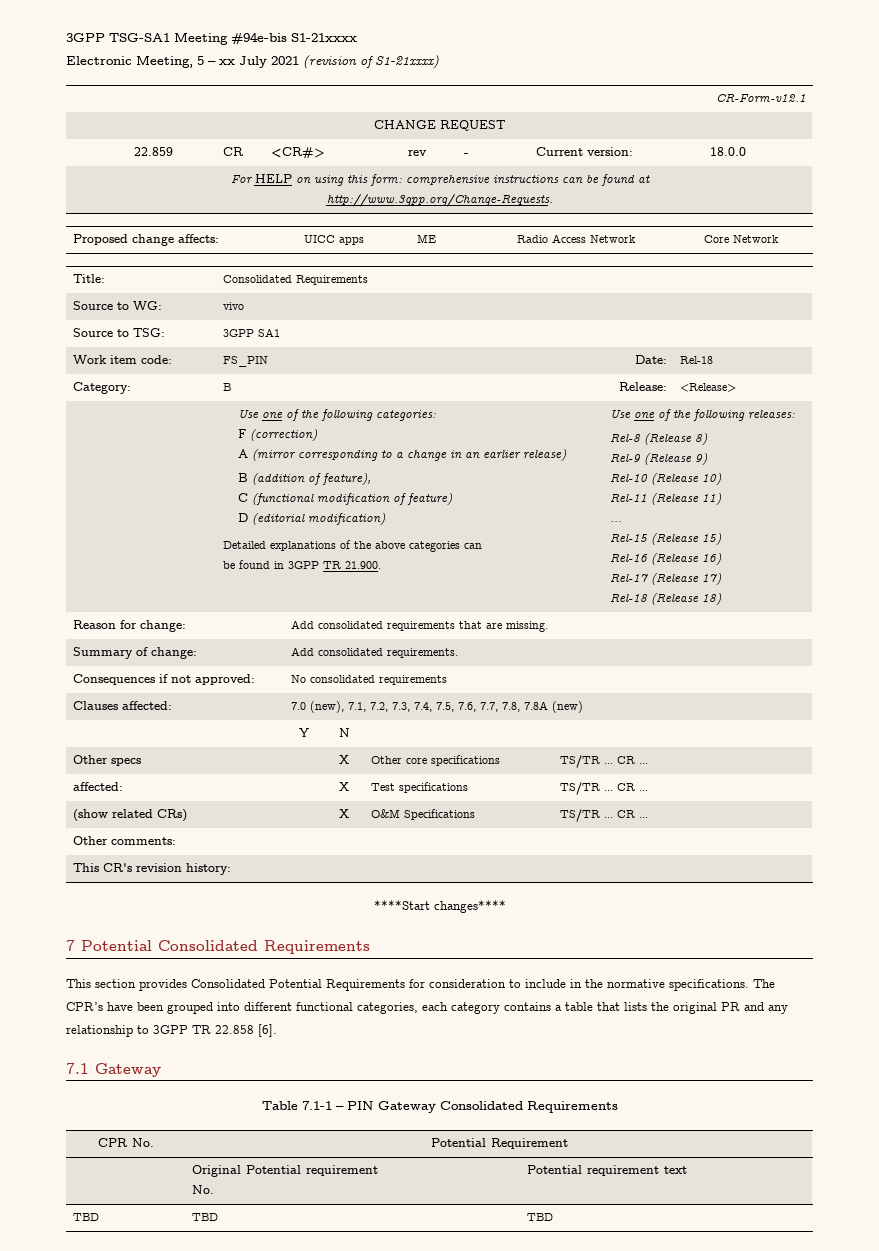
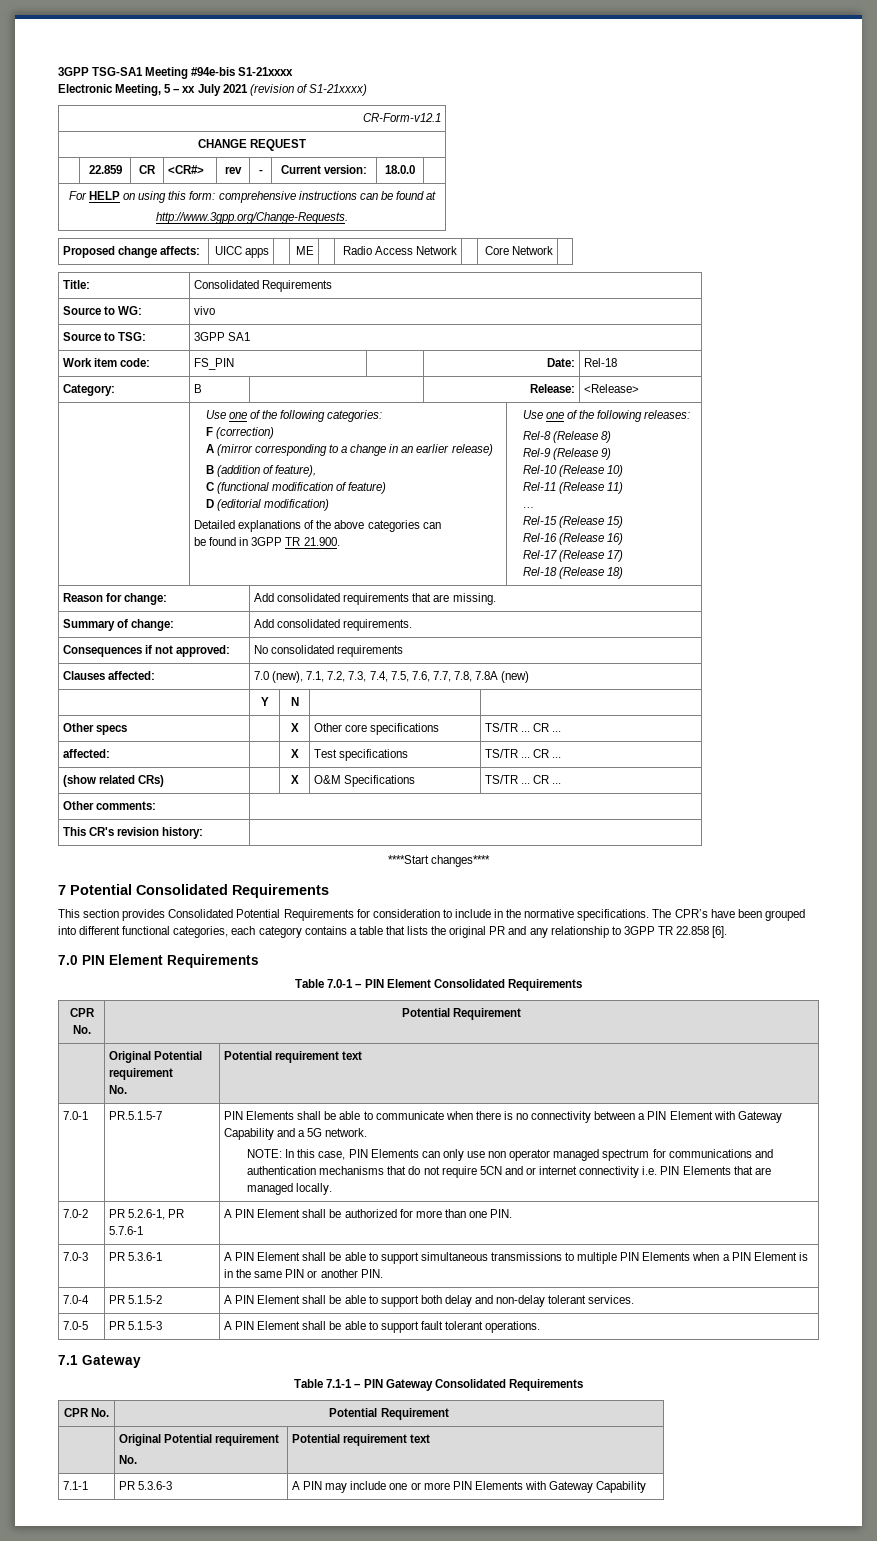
(277, 1030) none -> [58,954,259,968] [295,979,582,991] [69,1008,95,1017] [72,1025,91,1034] [401,1008,522,1020] [108,1051,203,1063] [108,1068,173,1080] [108,1085,127,1094] [223,1051,363,1063] [62,1111,88,1120] [108,1111,162,1120] [223,1111,782,1123] [223,1128,368,1140] [247,1149,773,1161] [247,1166,771,1178] [247,1183,333,1195] [62,1209,88,1218] [108,1209,185,1220] [108,1226,143,1235] [223,1209,513,1218] [62,1252,88,1261] [108,1252,163,1261] [223,1252,808,1264] [223,1269,383,1278] [62,1295,89,1304] [108,1295,163,1304] [223,1295,635,1307] [62,1321,88,1330] [108,1321,163,1330] [223,1321,541,1333] // 7.0 PIN Element Requirements // Table 7.0-1 – PIN Element Consolidated Requirements // CPR No. | Potential Requirement // | Original Potential requirement // No. | Potential requirement text // 7.0-1 | PR.5.1.5-7 | PIN Elements shall be able to communicate when there is no connectivity between a PIN Element with Gateway Capability and a 5G network. // NOTE: In this case, PIN Elements can only use non operator managed spectrum for communications and authentication mechanisms that do not require 5CN and or internet connectivity i.e. PIN Elements that are managed locally. // 7.0-2 | PR 5.2.6-1, PR 5.7.6-1 | A PIN Element shall be authorized for more than one PIN. // 7.0-3 | PR 5.3.6-1 | A PIN Element shall be able to support simultaneous transmissions to multiple PIN Elements when a PIN Element is in the same PIN or another PIN. // 7.0-4 | PR 5.1.5-2 | A PIN Element shall be able to support both delay and non-delay tolerant services. // 7.0-5 | PR 5.1.5-3 | A PIN Element shall be able to support fault tolerant operations.
[73,1213,100,1221] [192,1213,219,1221] [527,1213,554,1221] TBD | TBD | TBD -> [62,1481,88,1490] [118,1481,173,1490] [291,1481,647,1493] 7.1-1 | PR 5.3.6-3 | A PIN may include one or more PIN Elements with Gateway Capability

